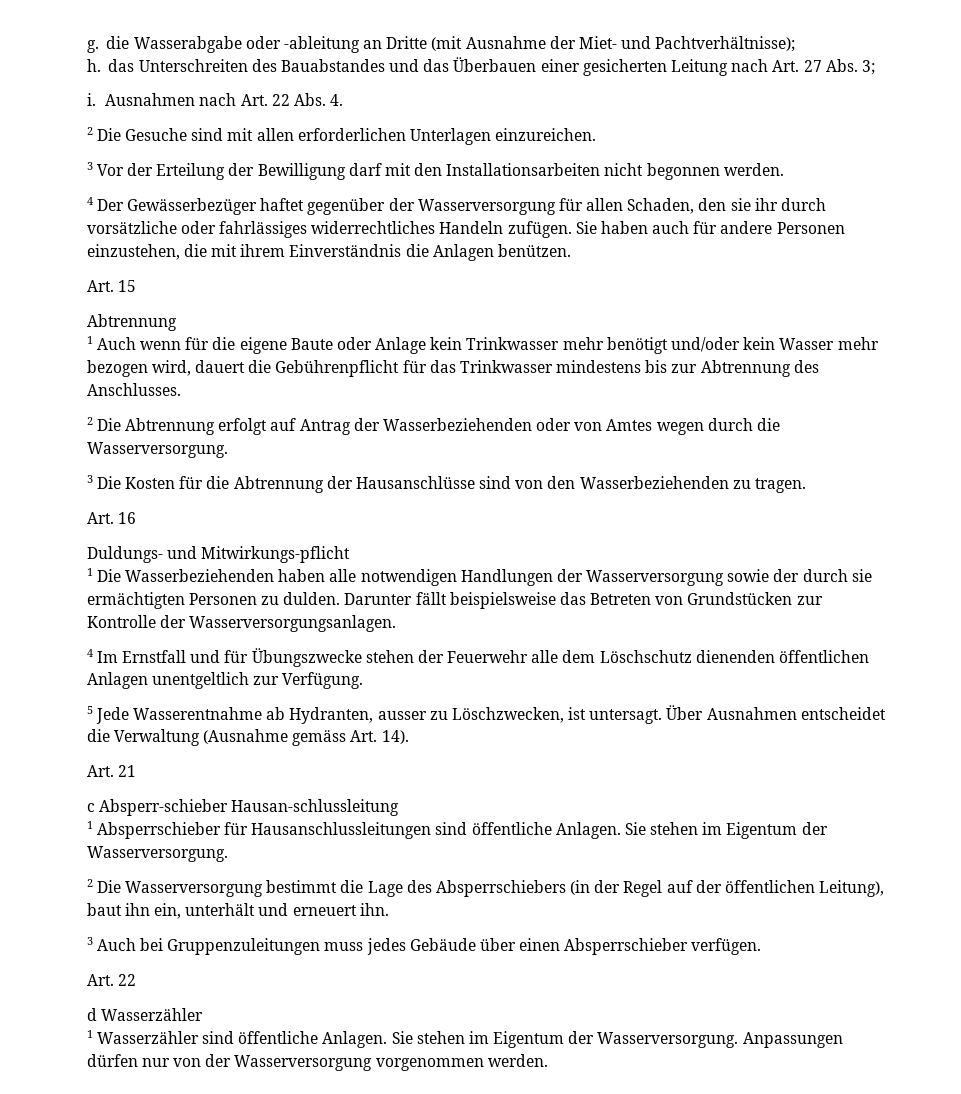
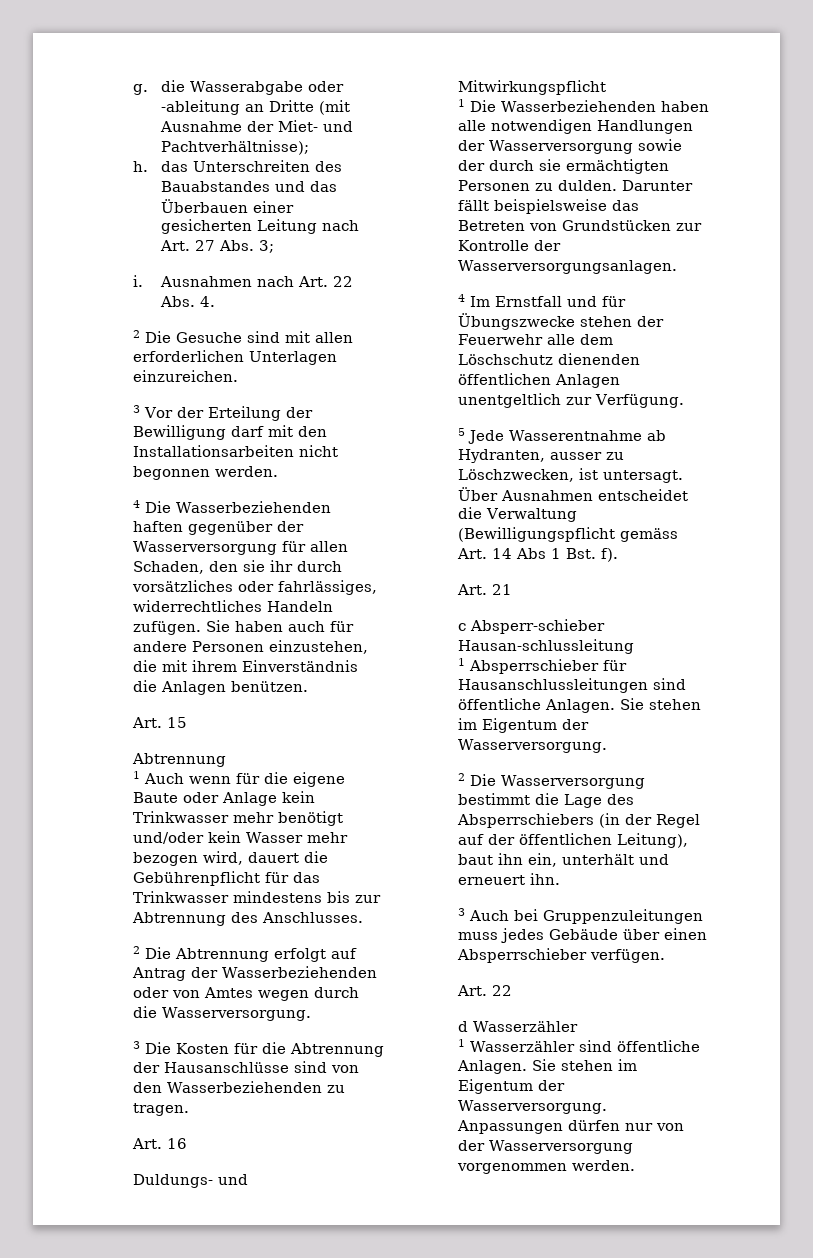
[96,198,305,215] Der Gewässerbezüger haftet -> [144,501,331,513] [132,521,183,532] Die Wasserbeziehenden haften
[86,221,307,238] vorsätzliche oder fahrlässiges -> [131,580,377,595] vorsätzliches oder fahrlässiges,
[200,546,350,563] Mitwirkungs-pflicht -> [457,80,606,95] Mitwirkungspflicht
[202,729,288,744] (Ausnahme -> [457,527,615,542] (Bewilligungspflicht
[381,730,409,744] 14). -> [491,548,618,562] 14 Abs 1 Bst. f).

